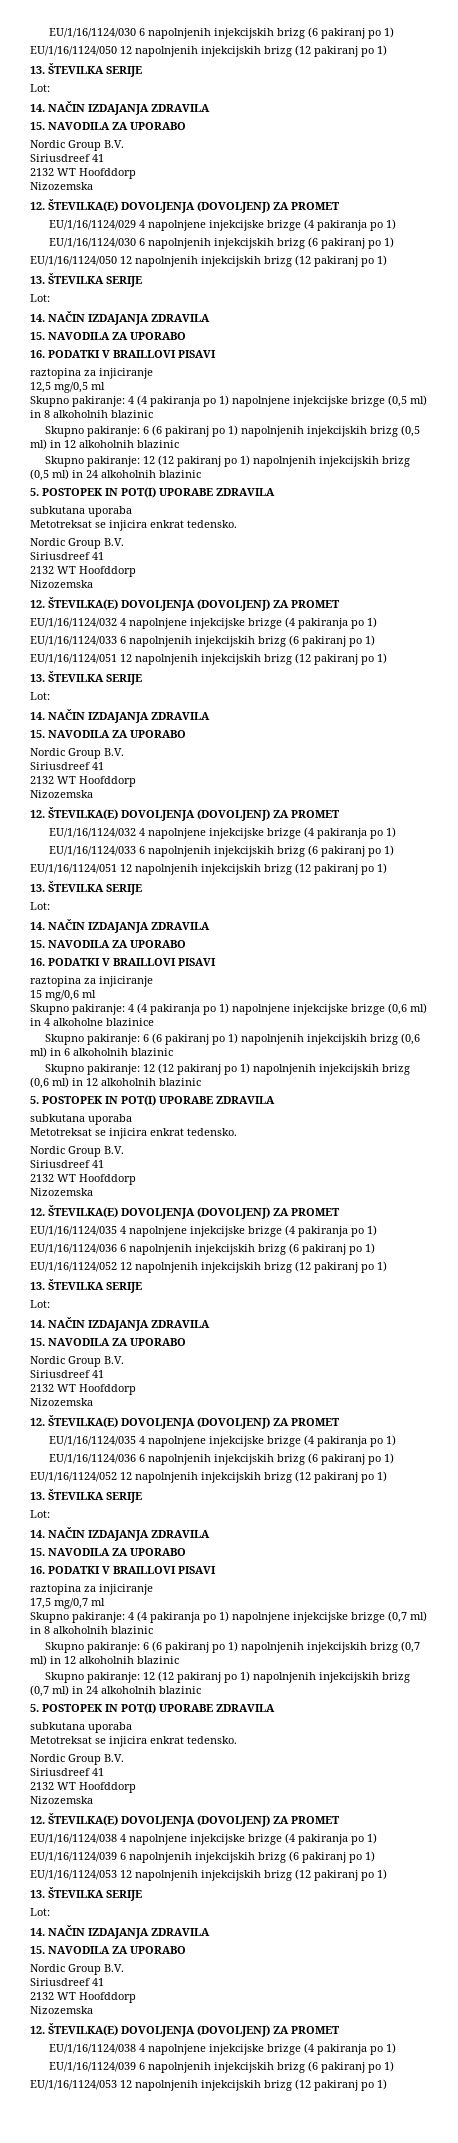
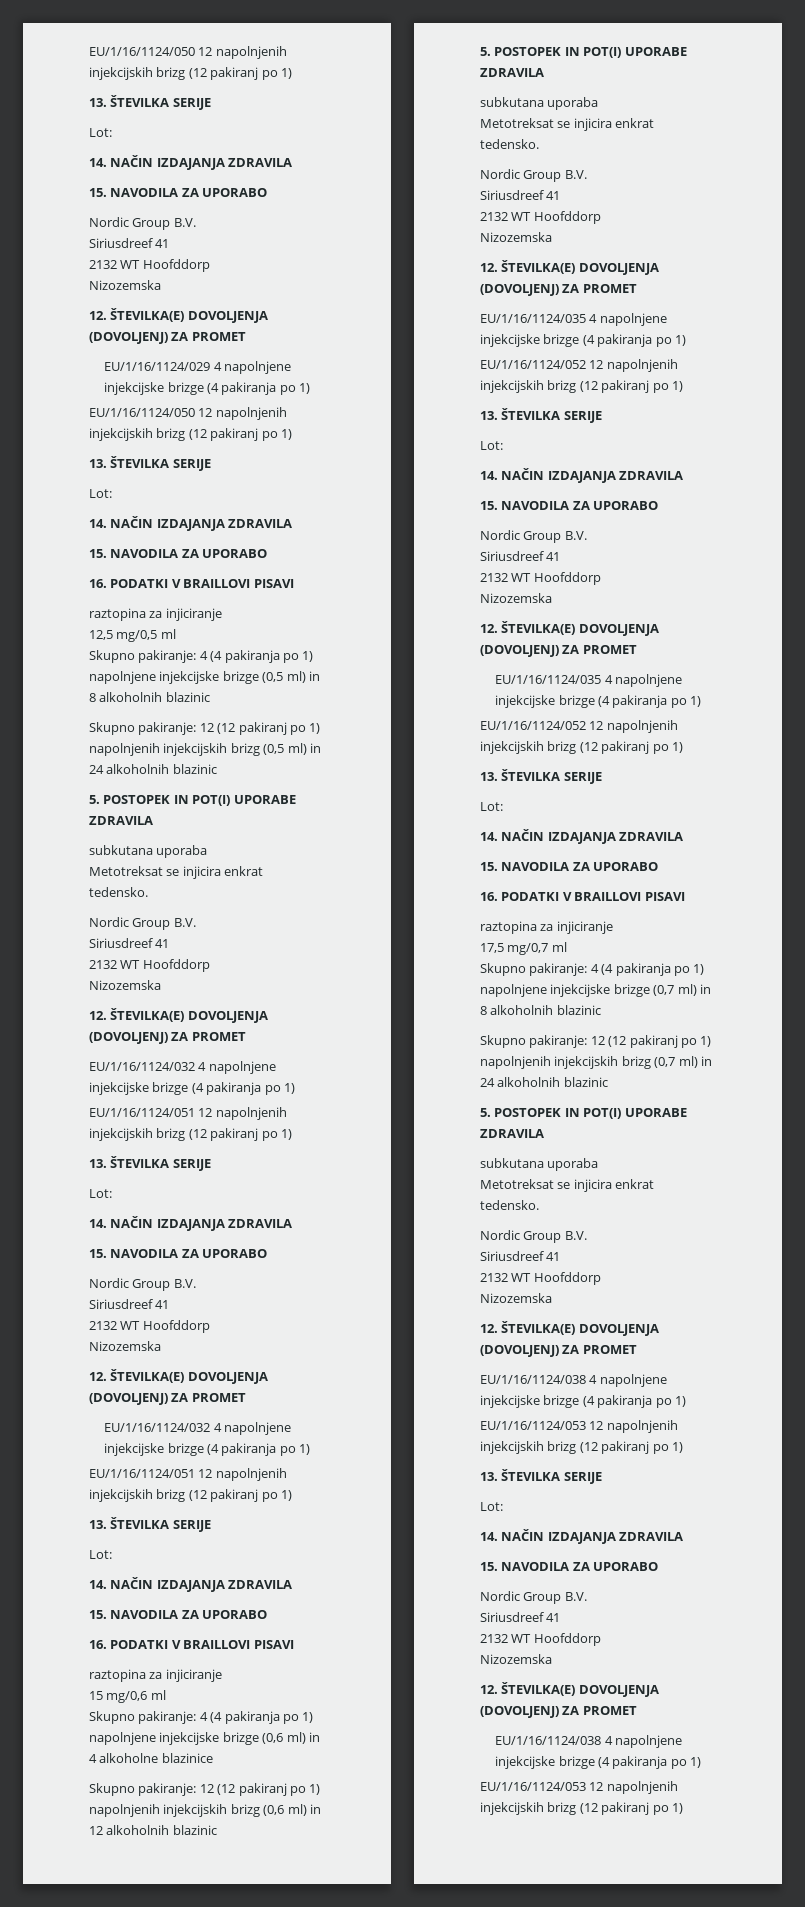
[48,27,394,39] EU/1/16/1124/030 6 napolnjenih injekcijskih brizg (6 pakiranj po 1) // -> (89, 51) none
[48,237,394,249] // EU/1/16/1124/030 6 napolnjenih injekcijskih brizg (6 pakiranj po 1) -> (311, 388) none
[44,425,420,437] [30,439,179,450] // Skupno pakiranje: 6 (6 pakiranj po 1) napolnjenih injekcijskih brizg (0,5 ml) in 12 alkoholnih blazinic -> (210, 697) none
[30,635,375,647] // EU/1/16/1124/033 6 napolnjenih injekcijskih brizg (6 pakiranj po 1) -> (295, 1088) none
[48,845,394,857] // EU/1/16/1124/033 6 napolnjenih injekcijskih brizg (6 pakiranj po 1) -> (311, 1449) none
[44,1033,420,1045] [30,1047,173,1058] // Skupno pakiranje: 6 (6 pakiranj po 1) napolnjenih injekcijskih brizg (0,6 ml) in 6 alkoholnih blazinic -> (213, 1758) none
[30,1243,375,1255] // EU/1/16/1124/036 6 napolnjenih injekcijskih brizg (6 pakiranj po 1) -> (686, 340) none
[48,1453,394,1465] // EU/1/16/1124/036 6 napolnjenih injekcijskih brizg (6 pakiranj po 1) -> (702, 701) none
[44,1641,420,1653] [30,1655,179,1666] // Skupno pakiranje: 6 (6 pakiranj po 1) napolnjenih injekcijskih brizg (0,7 ml) in 12 alkoholnih blazinic -> (601, 1010) none
[30,1851,375,1863] // EU/1/16/1124/039 6 napolnjenih injekcijskih brizg (6 pakiranj po 1) -> (686, 1401) none
[48,2061,394,2073] // EU/1/16/1124/039 6 napolnjenih injekcijskih brizg (6 pakiranj po 1) -> (702, 1762) none

